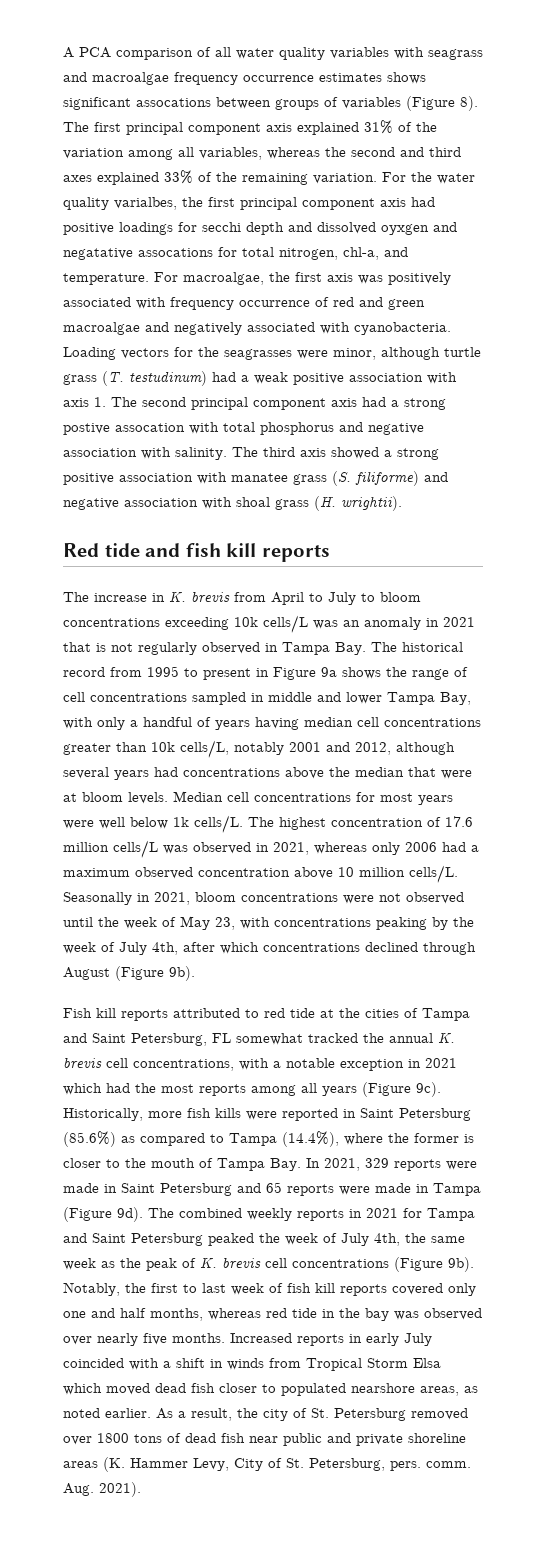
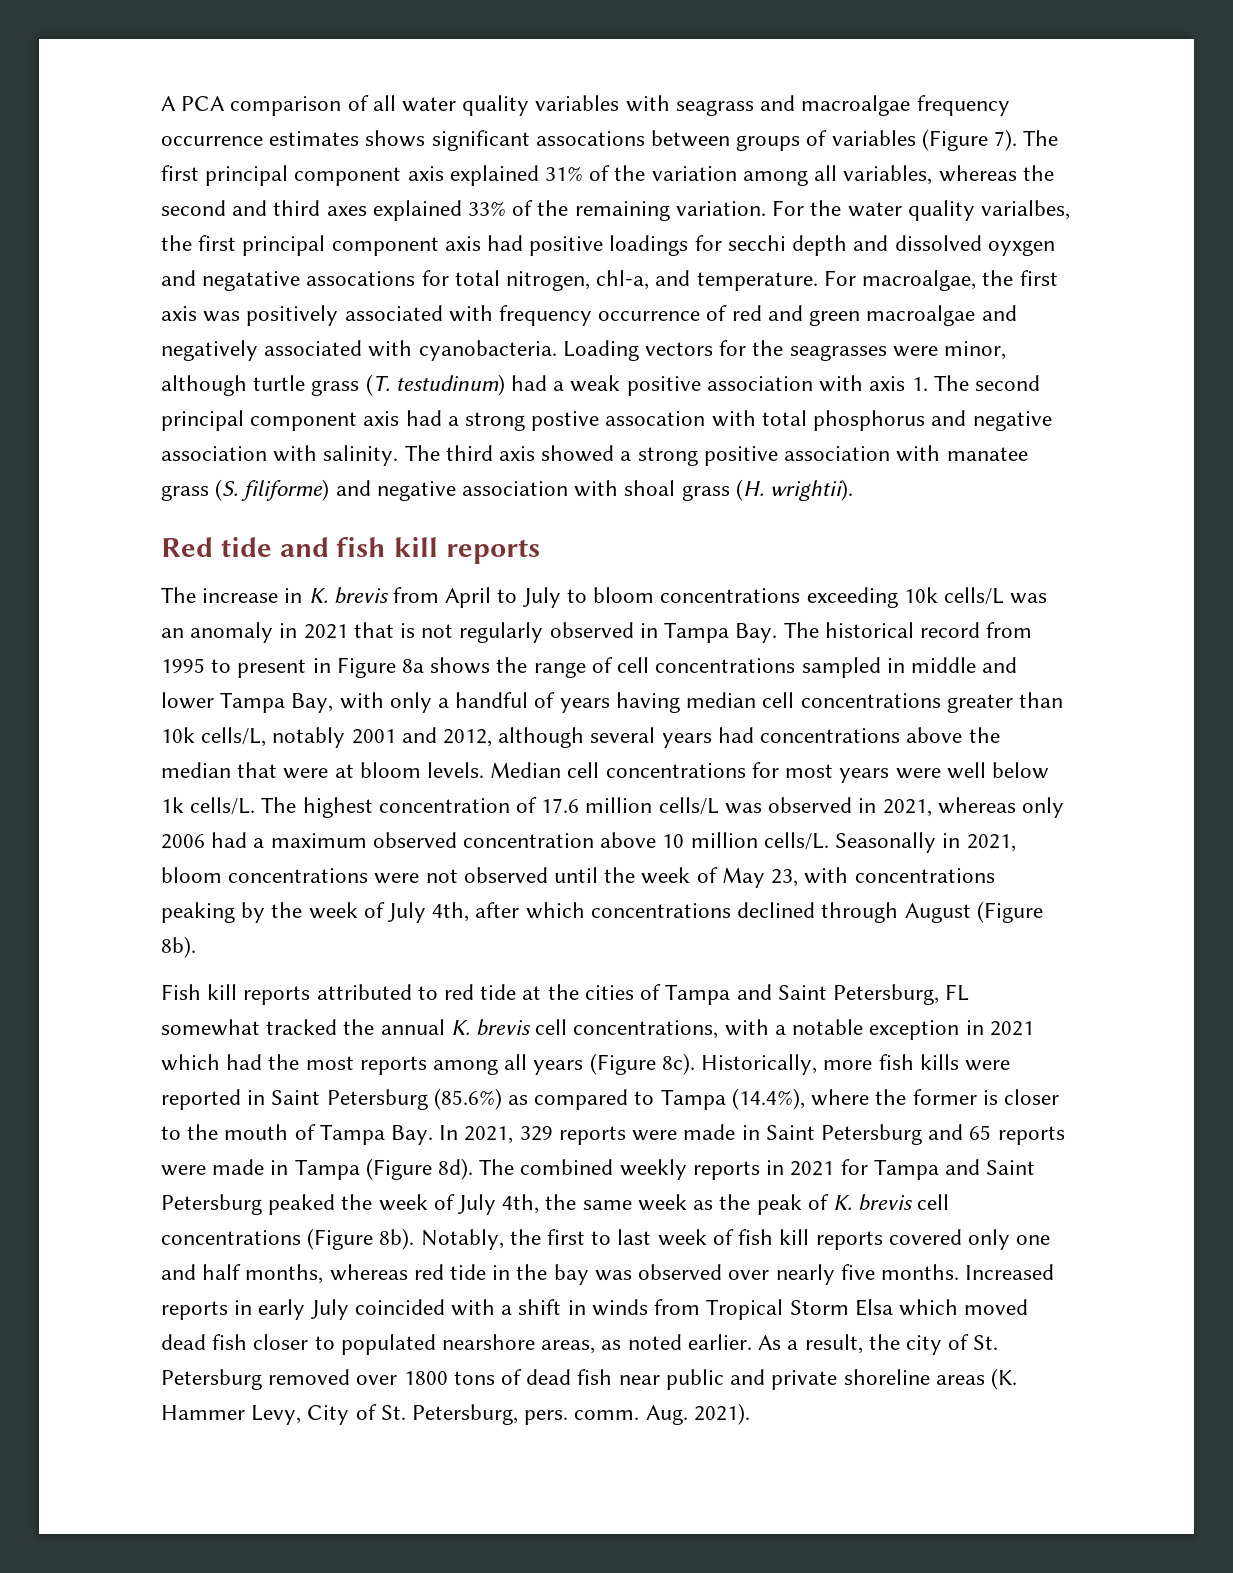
[460,96,478,111] 8). -> [994,129,1018,151] 7).
[321,667,337,677] 9a -> [402,659,425,673] 8a
[169,966,195,981] 9b). -> [161,936,196,958] 8b).
[416,1082,441,1097] 9c). -> [661,1053,695,1075] 8c).
[117,1207,143,1222] 9d). -> [438,1158,474,1180] 8d).
[448,1257,474,1272] 9b). -> [379,1228,415,1250] 8b).

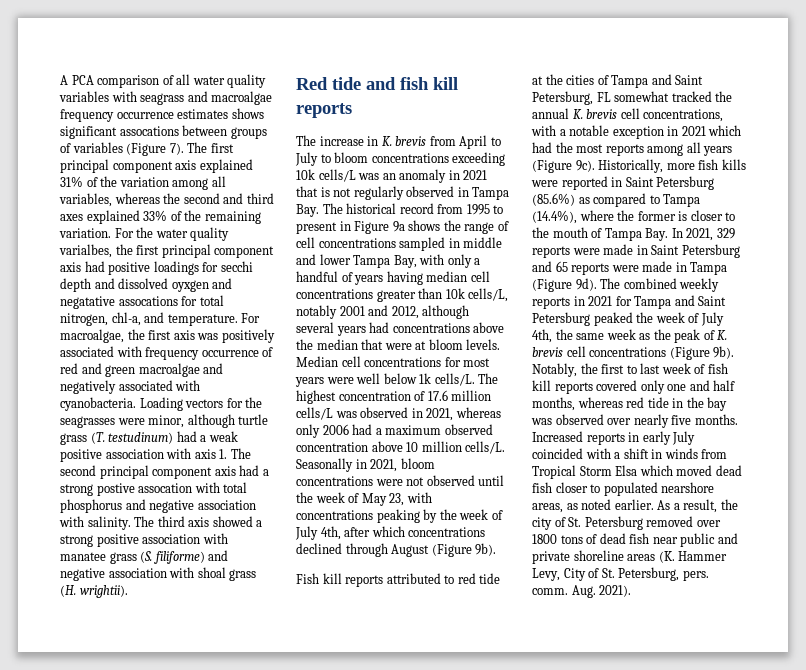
[402,659,425,673] 8a -> [392,221,405,232] 9a
[161,936,196,958] 8b). -> [475,543,497,556] 9b).
[661,1053,695,1075] 8c). -> [575,160,595,172] 9c).
[438,1158,474,1180] 8d). -> [575,278,597,291] 9d).
[379,1228,415,1250] 8b). -> [713,346,735,359] 9b).

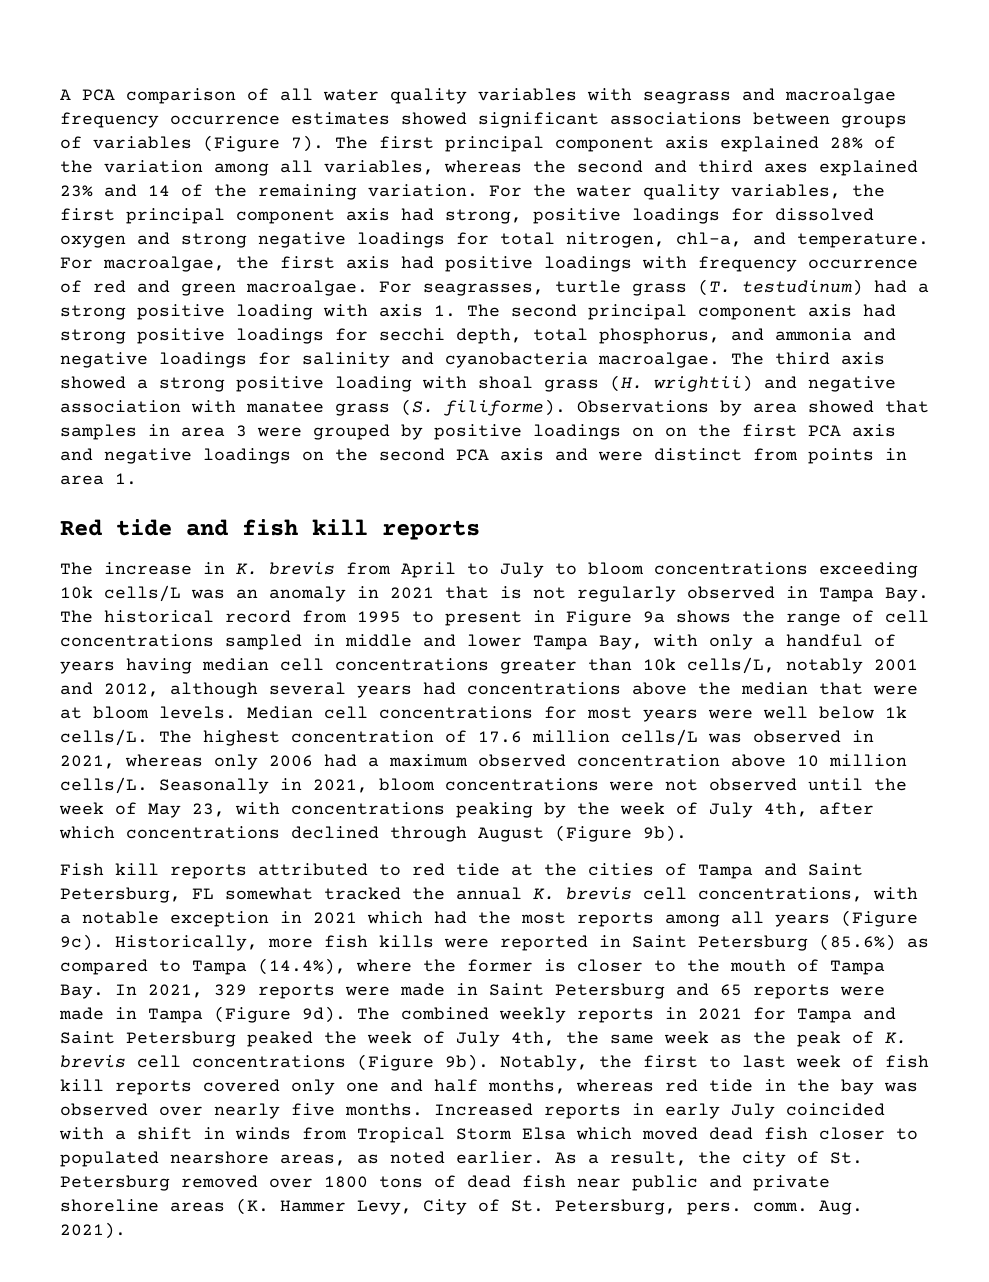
[231,108,264,119] [60,126,179,139] shows significant assocations -> [401,112,742,128] showed significant associations
[60,176,83,187] 31% -> [830,137,863,149] 28%
[143,210,168,221] 33% -> [60,184,170,197] 23% and 14
[59,244,112,258] varialbes, -> [731,184,841,199] variables,
[108,261,253,275] [60,278,233,292] [60,296,178,309] positive loadings for secchi depth and dissolved oyxgen and negatative assocations -> [445,208,874,224] [60,232,445,248] strong, positive loadings for dissolved oxygen and strong negative loadings
[197,329,275,343] [60,346,114,357] was positively associated -> [401,256,632,272] had positive loadings
[138,363,224,377] [60,380,201,394] [60,397,263,411] [60,414,235,428] macroalgae and negatively associated with cyanobacteria. Loading vectors for the seagrasses were minor, although -> [246,280,544,296] macroalgae. For seagrasses,
[208,431,238,442] [60,449,164,462] weak positive association -> [60,304,313,320] strong positive loading
[262,469,269,476] [60,482,248,496] [60,499,256,513] [59,516,131,530] a strong postive assocation with total phosphorus and negative association with salinity. -> [60,328,896,344] [60,352,720,368] strong positive loadings for secchi depth, total phosphorus, and ammonia and negative loadings for salinity and cyanobacteria macroalgae.
(139, 540) none -> [335,375,896,392] loading with shoal grass (H. wrightii) and negative
[153,550,229,564] [60,567,257,581] [60,585,128,598] filiforme) and negative association with shoal grass (H. wrightii). -> [443,399,929,416] [60,424,896,440] [60,448,907,464] [60,473,137,485] filiforme). Observations by area showed that samples in area 3 were grouped by positive loadings on on the first PCA axis and negative loadings on the second PCA axis and were distinct from points in area 1.

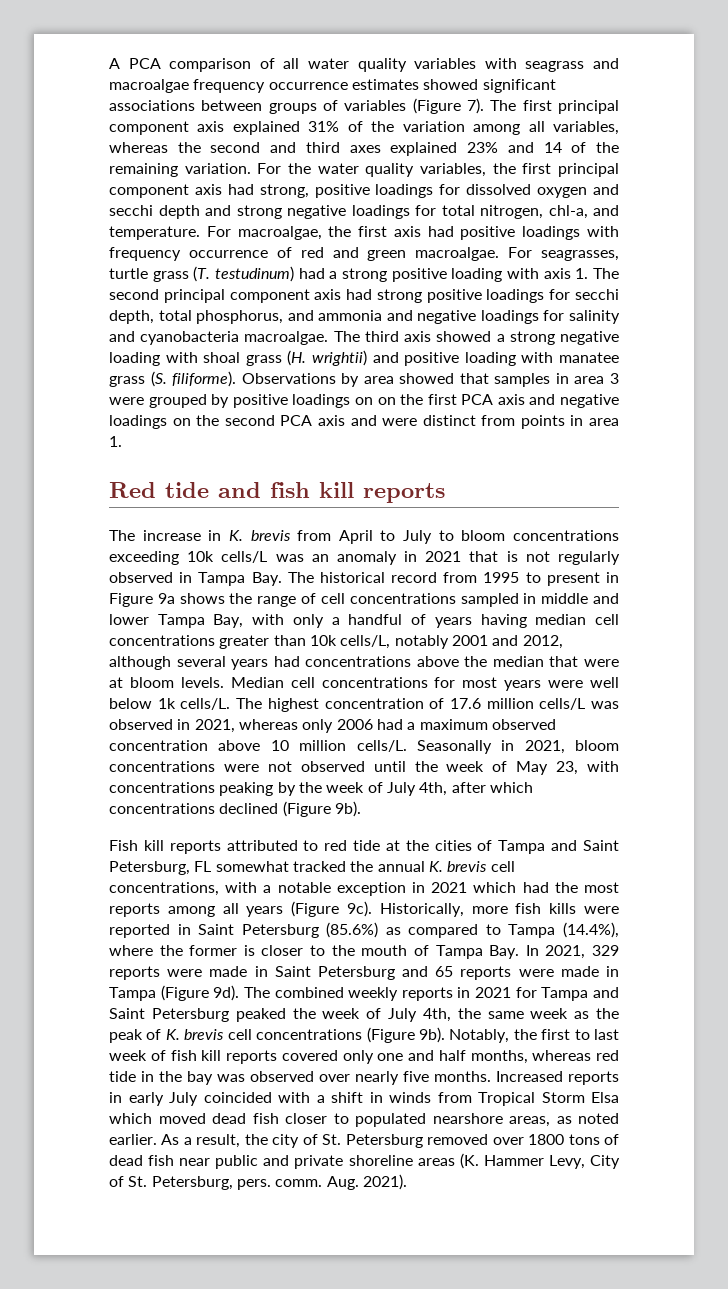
[830,137,863,149] 28% -> [308,121,340,132] 31%
(170, 238) none -> [109,205,231,219] secchi depth and
[236,376,324,392] positive -> [560,331,619,345] negative
[808,376,896,392] [60,400,181,413] negative association -> [404,352,516,366] positive loading
[390,826,544,842] through August -> (279, 808) none

